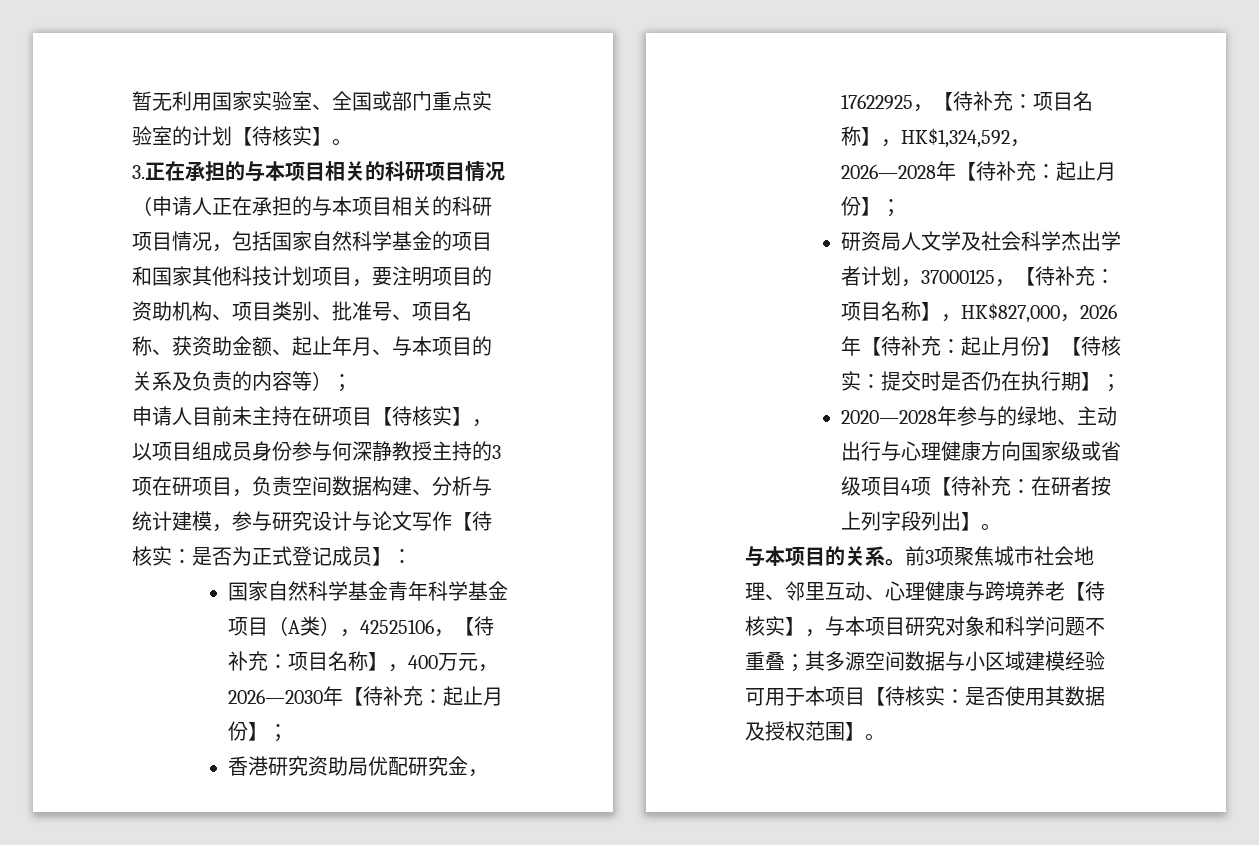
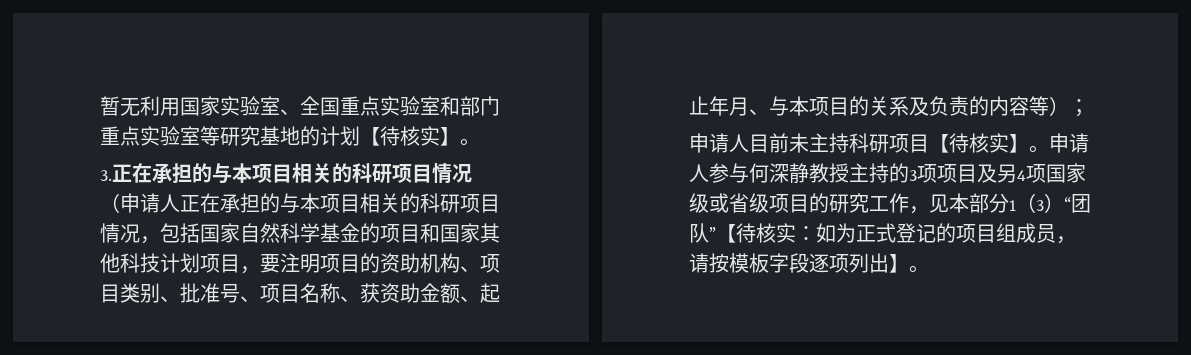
[372,91,392,111] 或 -> [340,96,460,116] 重点实验室和
(172, 135) none -> [200,126,300,146] 等研究基地
[292,406,312,426] 在 -> [849,133,869,153] 科
[472,419,492,427] [132,441,292,461] ，以项目组成员身份 -> [1029,133,1089,153] [689,164,709,182] 。申请人
[152,476,492,497] [132,511,492,532] [132,546,412,566] [227,581,508,601] [227,616,494,637] [227,651,498,672] [227,686,503,706] [227,721,288,742] [227,756,488,777] [840,91,1093,112] [840,126,1030,148] [840,161,1116,181] [840,196,901,217] [840,231,1121,251] [840,266,1115,287] [840,301,1117,323] [840,336,1121,356] [840,371,1121,392] [840,406,1117,426] [840,441,1121,461] [840,476,1111,496] [840,511,1001,531] [745,546,1094,567] [745,581,1105,601] [745,616,1105,637] [745,651,1105,672] [745,686,1105,706] [745,721,845,741] 在研项目，负责空间数据构建、分析与统计建模，参与研究设计与论文写作【待核实：是否为正式登记成员】： // 国家自然科学基金青年科学基金项目（A类），42525106，【待补充：项目名称】，400万元，2026—2030年【待补充：起止月份】； // 香港研究资助局优配研究金，17622925，【待补充：项目名称】，HK$1,324,592，2026—2028年【待补充：起止月份】； // 研资局人文学及社会科学杰出学者计划，37000125，【待补充：项目名称】，HK$827,000，2026年【待补充：起止月份】【待核实：提交时是否仍在执行期】； // 2020—2028年参与的绿地、主动出行与心理健康方向国家级或省级项目4项【待补充：在研者按上列字段列出】。 // 与本项目的关系。前3项聚焦城市社会地理、邻里互动、心理健康与跨境养老【待核实】，与本项目研究对象和科学问题不重叠；其多源空间数据与小区域建模经验可用于本项目【待核实：是否使用其数据及授权范围 -> [937,163,1086,183] [689,193,1091,214] [689,223,1076,244] [689,253,889,273] 项目及另4项国家级或省级项目的研究工作，见本部分1（3）“团队”【待核实：如为正式登记的项目组成员，请按模板字段逐项列出

